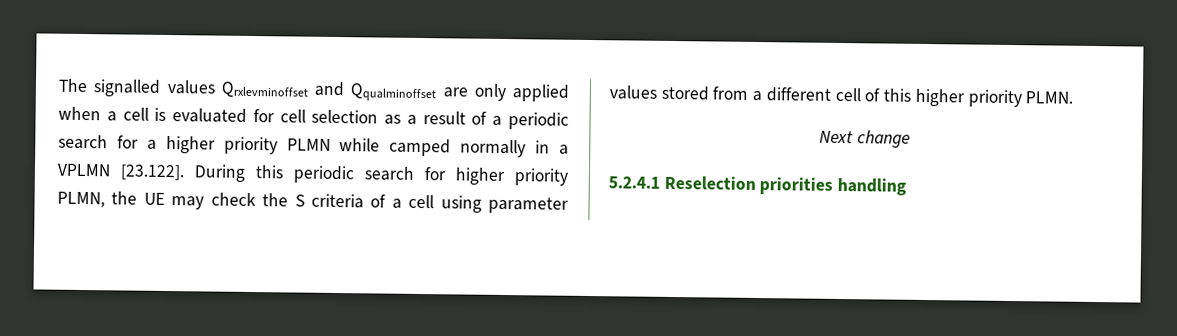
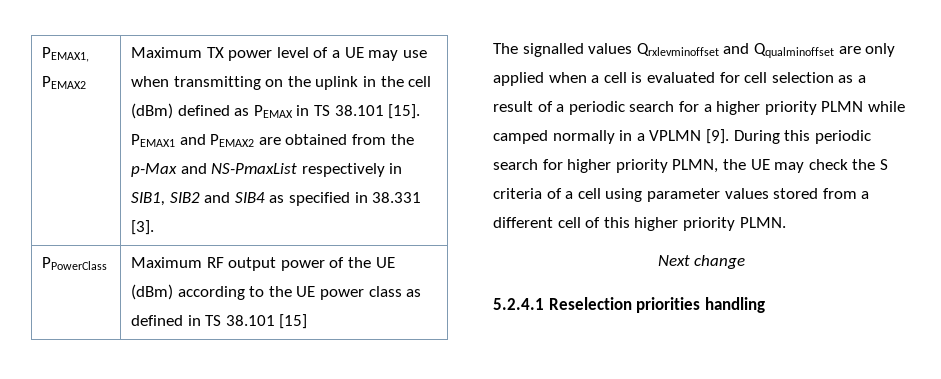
(58, 85) none -> [42,47,90,62] [42,76,87,89] [131,47,427,61] [131,76,432,90] [131,103,421,119] [131,134,414,147] [131,163,403,177] [131,192,422,206] [131,220,155,235] [42,257,108,270] [131,257,395,271] [131,284,422,300] [131,314,308,329] PEMAX1, PEMAX2 | Maximum TX power level of a UE may use when transmitting on the uplink in the cell (dBm) defined as PEMAX in TS 38.101 [15]. PEMAX1 and PEMAX2 are obtained from the p-Max and NS-PmaxList respectively in SIB1, SIB2 and SIB4 as specified in 38.331 [3]. // PPowerClass | Maximum RF output power of the UE (dBm) according to the UE power class as defined in TS 38.101 [15] //
[120,164,185,181] [23.122]. -> [705,129,729,144] [9].

